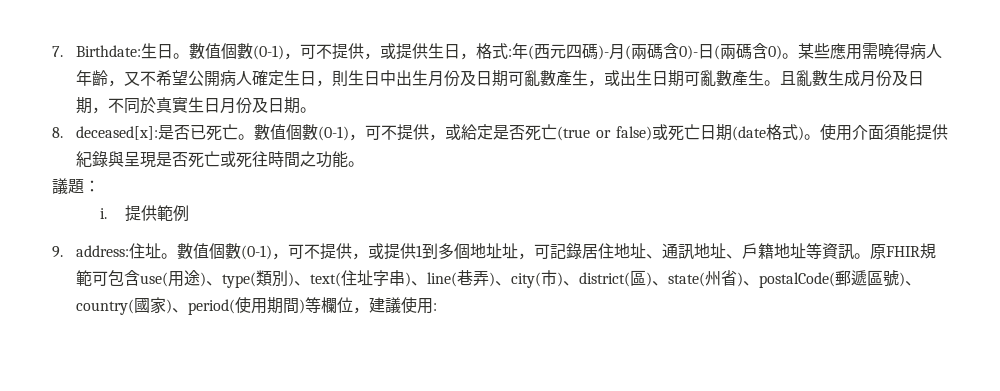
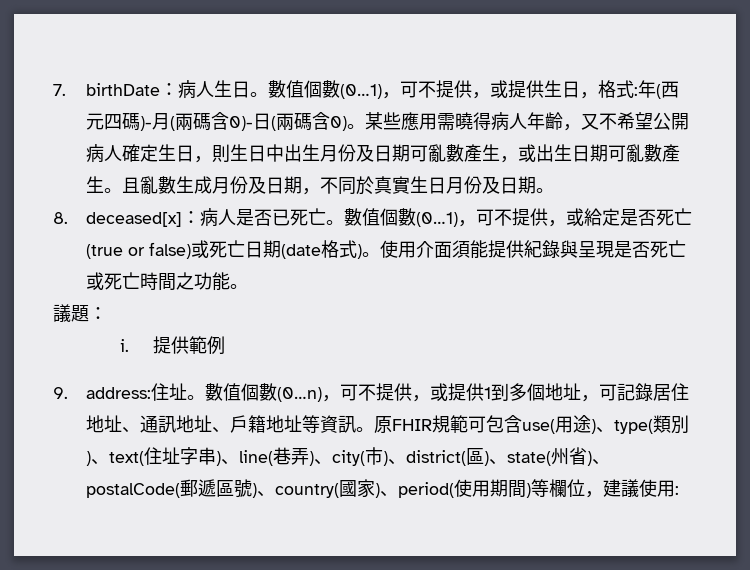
[76,45,142,57] Birthdate: -> [86,80,215,99] birthDate：病人
[253,45,285,60] (0-1) -> [340,84,383,99] (0…1)
[76,126,159,140] deceased[x]: -> [86,208,237,227] deceased[x]：病人
[318,126,350,141] (0-1) -> [416,212,459,227] (0…1)
[252,151,269,167] 往 -> [122,272,141,289] 亡
[241,245,273,260] (0-1) -> [277,387,323,402] (0…n)
[502,243,519,259] 址 -> (582, 391) none

